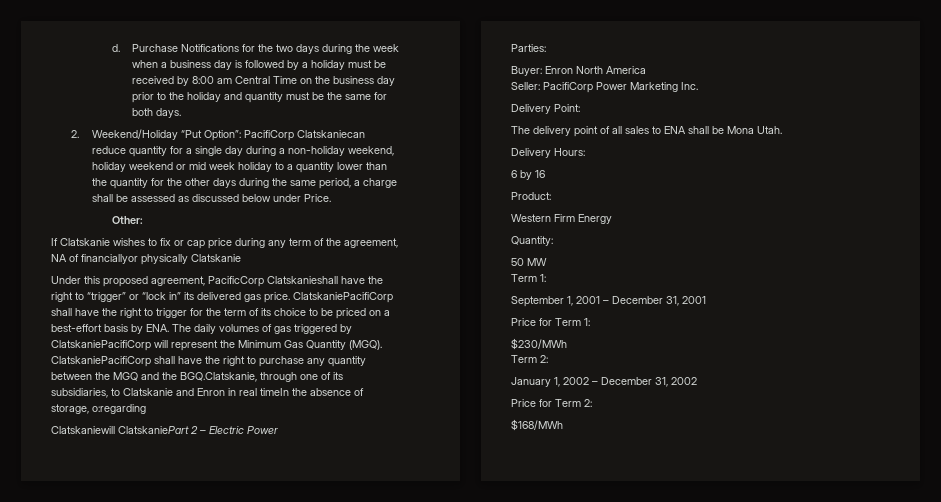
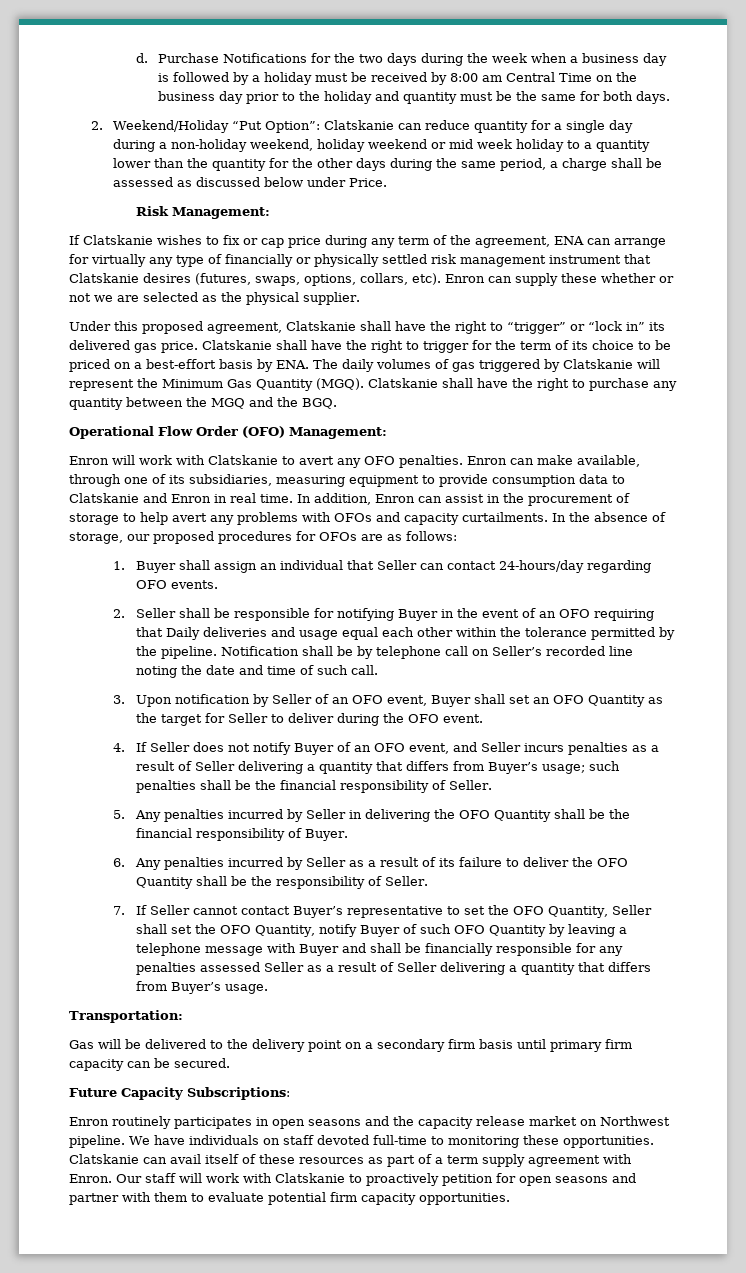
[243,130,365,141] PacifiCorp Clatskaniecan -> [324,120,423,130] Clatskanie can
[111,216,143,224] Other: -> [135,206,270,219] Risk Management:
[51,254,241,265] NA of financiallyor physically Clatskanie -> [554,236,666,248] [69,254,651,267] [69,273,674,286] [69,292,360,305] ENA can arrange for virtually any type of financially or physically settled risk management instrument that Clatskanie desires (futures, swaps, options, collars, etc). Enron can supply these whether or not we are selected as the physical supplier.
[208,276,338,287] PacificCorp Clatskanieshall -> [286,321,391,331] Clatskanie shall
[293,292,393,303] ClatskaniePacifiCorp -> [202,340,272,350] Clatskanie
[51,340,151,351] ClatskaniePacifiCorp -> [563,359,633,369] Clatskanie
[51,356,151,367] ClatskaniePacifiCorp -> [368,378,438,388] Clatskanie
[180,372,257,382] BGQ.Clatskanie, -> [302,398,337,409] [69,426,387,439] [69,455,640,468] BGQ. // Operational Flow Order (OFO) Management: // Enron will work with Clatskanie to avert any OFO penalties. Enron can make available,
(108, 393) none -> [276,474,608,487] measuring equipment to provide consumption data
[260,388,364,396] [51,404,146,414] [51,426,278,434] [511,44,546,52] [511,66,646,76] [511,82,698,93] [511,104,580,114] [511,126,782,137] [511,148,585,158] [511,170,545,180] [511,192,551,200] [511,214,612,224] [511,236,553,246] [511,258,547,266] [511,274,546,282] [511,296,706,307] [511,318,590,326] [511,338,567,350] [511,355,548,363] [511,377,697,387] [511,399,592,407] [511,419,563,431] timeIn the absence of storage, o:regarding // Clatskaniewill ClatskaniePart 2 – Electric Power // Parties: // Buyer: Enron North America // Seller: PacifiCorp Power Marketing Inc. // Delivery Point: // The delivery point of all sales to ENA shall be Mona Utah. // Delivery Hours: // 6 by 16 // Product: // Western Firm Energy // Quantity: // 50 MW // Term 1: // September 1, 2001 – December 31, 2001 // Price for Term 1: // $230/MWh // Term 2: // January 1, 2002 – December 31, 2002 // Price for Term 2: // $168/MWh -> [260,493,630,506] [69,512,666,525] [69,531,457,544] [113,560,651,573] [135,580,218,589] [113,608,654,621] [135,627,675,640] [135,646,633,659] [135,665,378,678] [113,694,663,707] [135,713,483,726] [113,742,659,755] [135,761,620,774] [135,780,492,793] [113,809,630,822] [135,828,348,841] [113,857,628,870] [135,876,428,889] [113,905,652,918] [135,924,627,937] [135,943,623,956] [135,962,651,975] [135,981,268,994] [69,1010,183,1023] [69,1039,632,1052] [69,1058,230,1071] [69,1087,290,1100] [69,1116,670,1129] [69,1135,654,1148] [69,1154,632,1167] [69,1173,636,1186] [69,1192,510,1205] time. In addition, Enron can assist in the procurement of storage to help avert any problems with OFOs and capacity curtailments. In the absence of storage, our proposed procedures for OFOs are as follows: // 1. Buyer shall assign an individual that Seller can contact 24-hours/day regarding OFO events. // 2. Seller shall be responsible for notifying Buyer in the event of an OFO requiring that Daily deliveries and usage equal each other within the tolerance permitted by the pipeline. Notification shall be by telephone call on Seller’s recorded line noting the date and time of such call. // 3. Upon notification by Seller of an OFO event, Buyer shall set an OFO Quantity as the target for Seller to deliver during the OFO event. // 4. If Seller does not notify Buyer of an OFO event, and Seller incurs penalties as a result of Seller delivering a quantity that differs from Buyer’s usage; such penalties shall be the financial responsibility of Seller. // 5. Any penalties incurred by Seller in delivering the OFO Quantity shall be the financial responsibility of Buyer. // 6. Any penalties incurred by Seller as a result of its failure to deliver the OFO Quantity shall be the responsibility of Seller. // 7. If Seller cannot contact Buyer’s representative to set the OFO Quantity, Seller shall set the OFO Quantity, notify Buyer of such OFO Quantity by leaving a telephone message with Buyer and shall be financially responsible for any penalties assessed Seller as a result of Seller delivering a quantity that differs from Buyer’s usage. // Transportation: // Gas will be delivered to the delivery point on a secondary firm basis until primary firm capacity can be secured. // Future Capacity Subscriptions: // Enron routinely participates in open seasons and the capacity release market on Northwest pipeline. We have individuals on staff devoted full-time to monitoring these opportunities. Clatskanie can avail itself of these resources as part of a term supply agreement with Enron. Our staff will work with Clatskanie to proactively petition for open seasons and partner with them to evaluate potential firm capacity opportunities.

